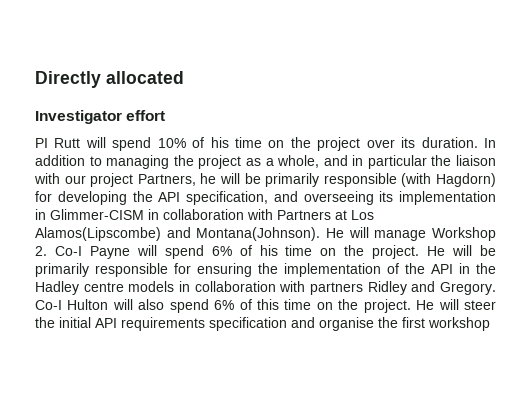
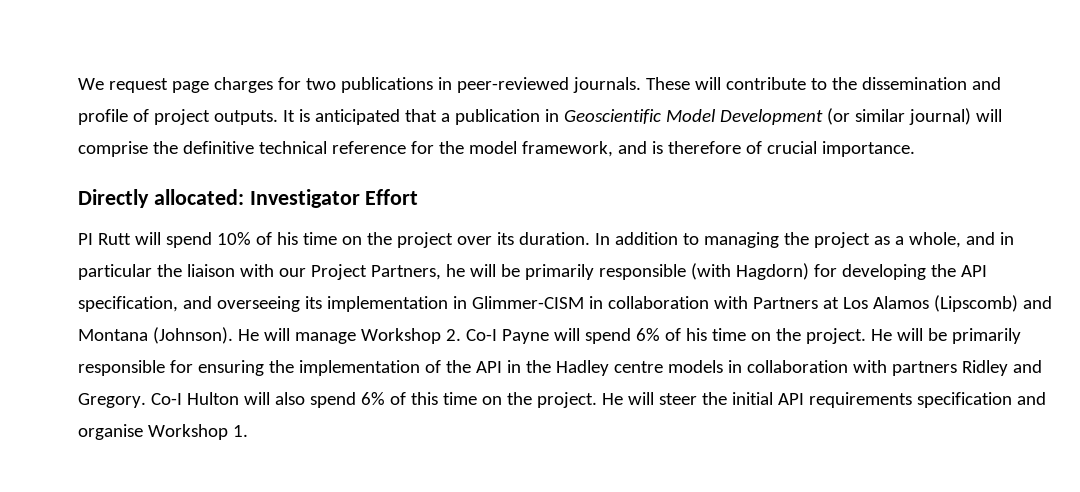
[35,71,184,88] [35,110,166,124] Directly allocated // Investigator effort -> [78,77,1001,93] [78,108,1002,125] [78,141,915,157] [78,189,419,208] We request page charges for two publications in peer-reviewed journals. These will contribute to the dissemination and profile of project outputs. It is anticipated that a publication in Geoscientific Model Development (or similar journal) will comprise the definitive technical reference for the model framework, and is therefore of crucial importance. // Directly allocated: Investigator Effort
[90,173,134,187] project -> [310,264,367,280] Project
[35,227,321,241] Alamos(Lipscombe) and Montana(Johnson). -> [872,295,1052,312] [78,327,233,344] Alamos (Lipscomb) and Montana (Johnson).
[378,317,490,331] the first workshop -> [147,424,248,440] Workshop 1.

